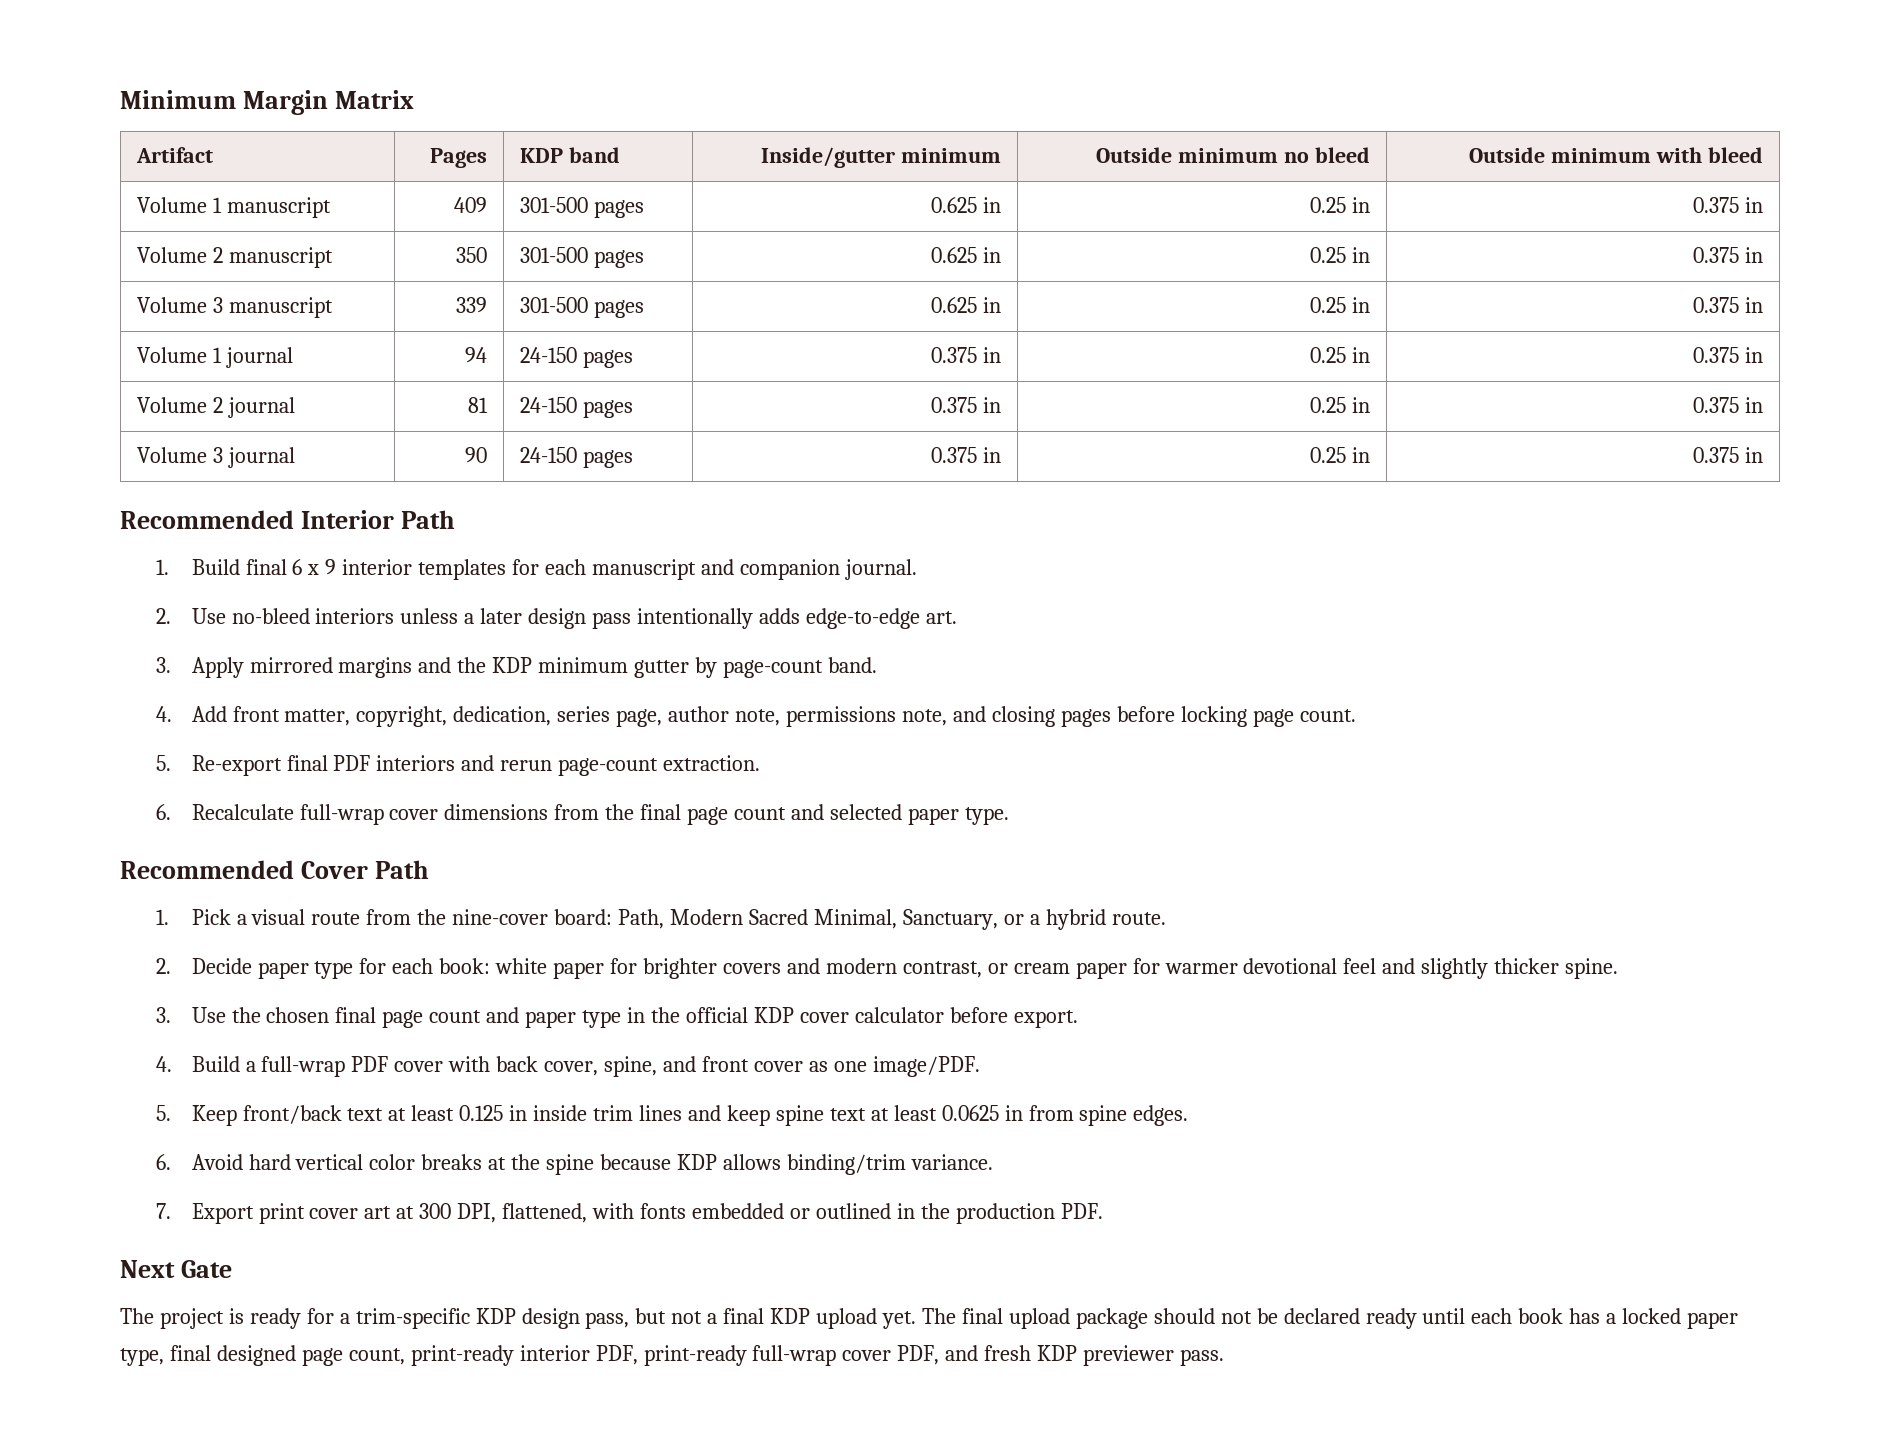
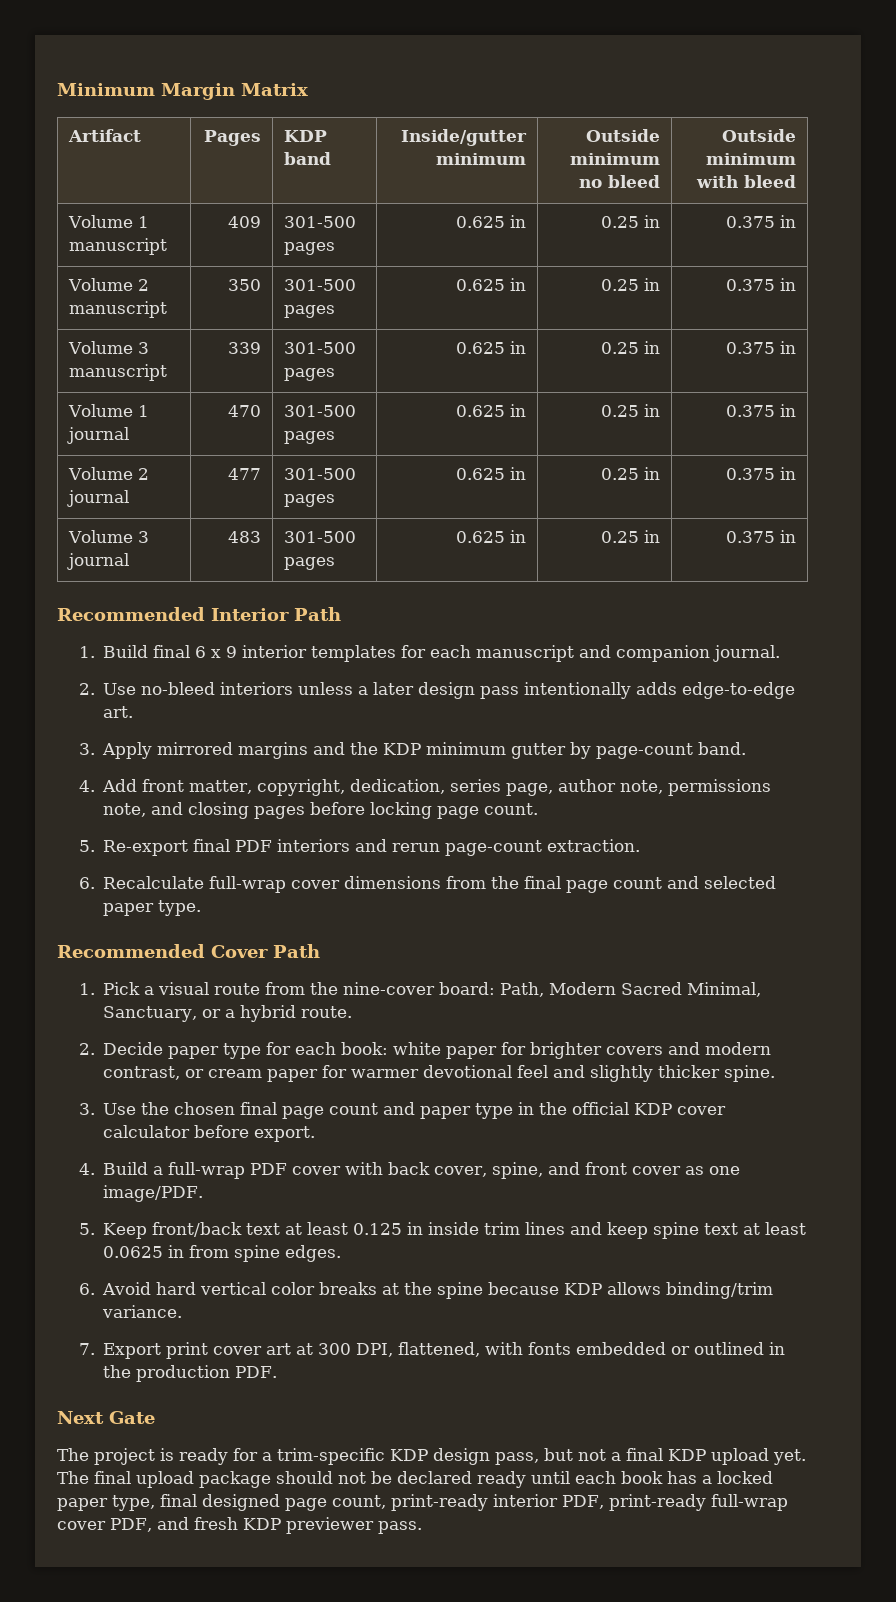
[464,347,487,363] [520,347,634,368] [930,347,977,363] 94 | 24-150 pages | 0.375 -> [227,405,261,417] [284,405,357,417] [284,431,336,444] [455,405,505,417] 470 | 301-500 pages | 0.625
[467,397,488,413] [520,397,634,418] [930,397,977,413] 81 | 24-150 pages | 0.375 -> [227,468,261,480] [284,468,357,480] [284,494,336,507] [455,468,505,480] 477 | 301-500 pages | 0.625
[464,447,487,463] [520,447,634,468] [930,447,977,463] 90 | 24-150 pages | 0.375 -> [227,531,261,543] [284,531,357,543] [284,557,336,570] [455,531,505,543] 483 | 301-500 pages | 0.625

